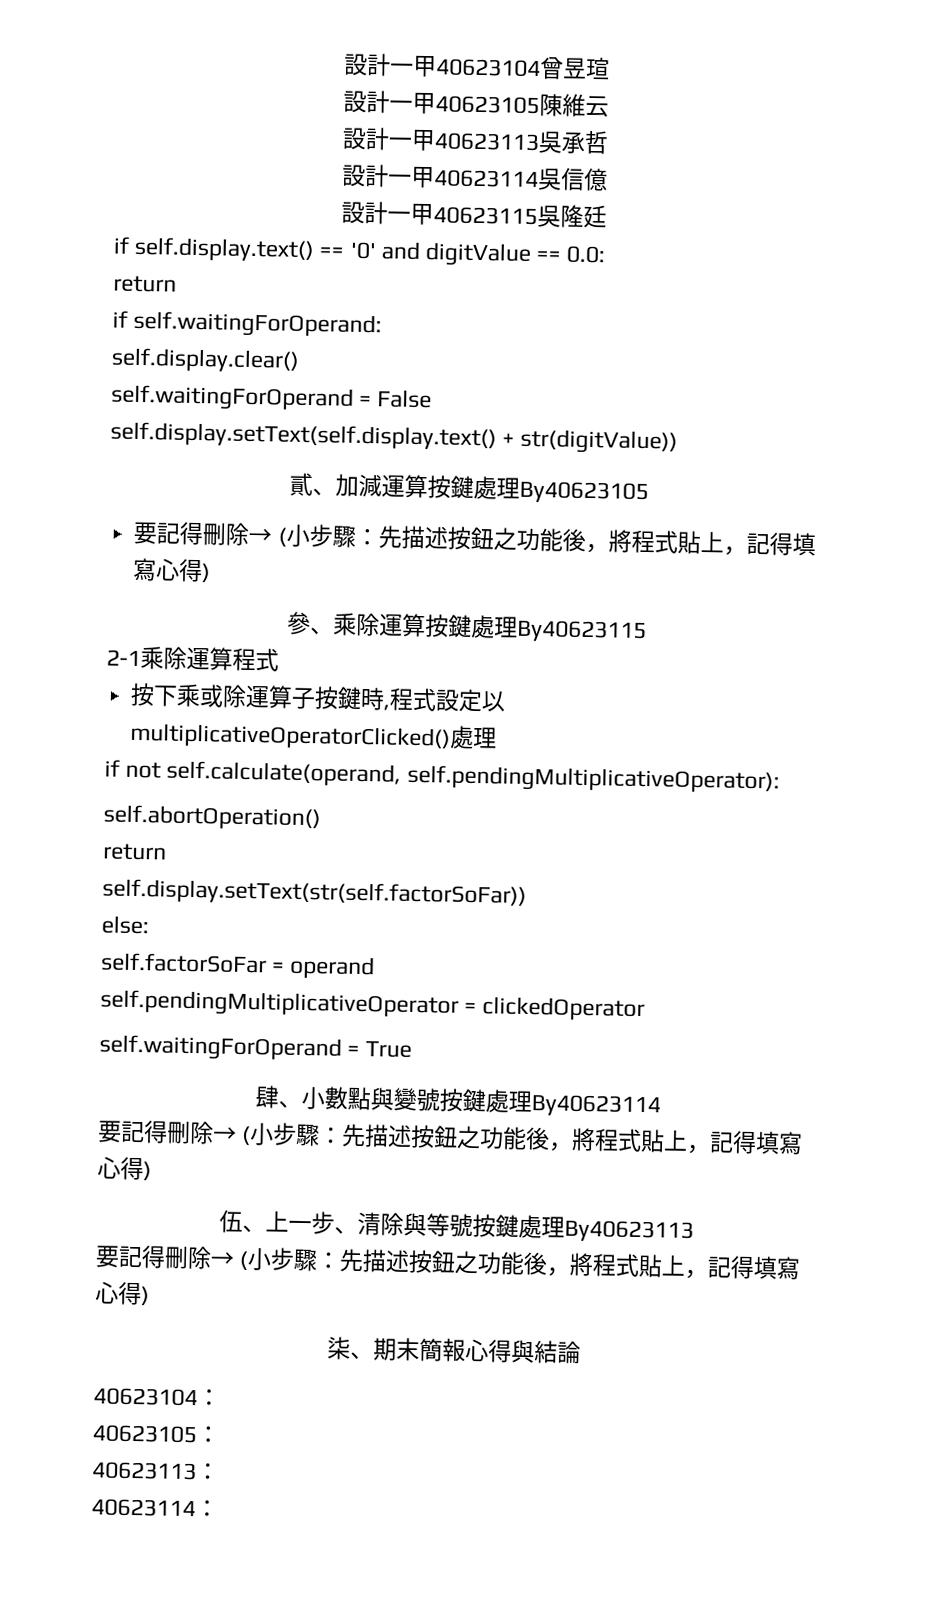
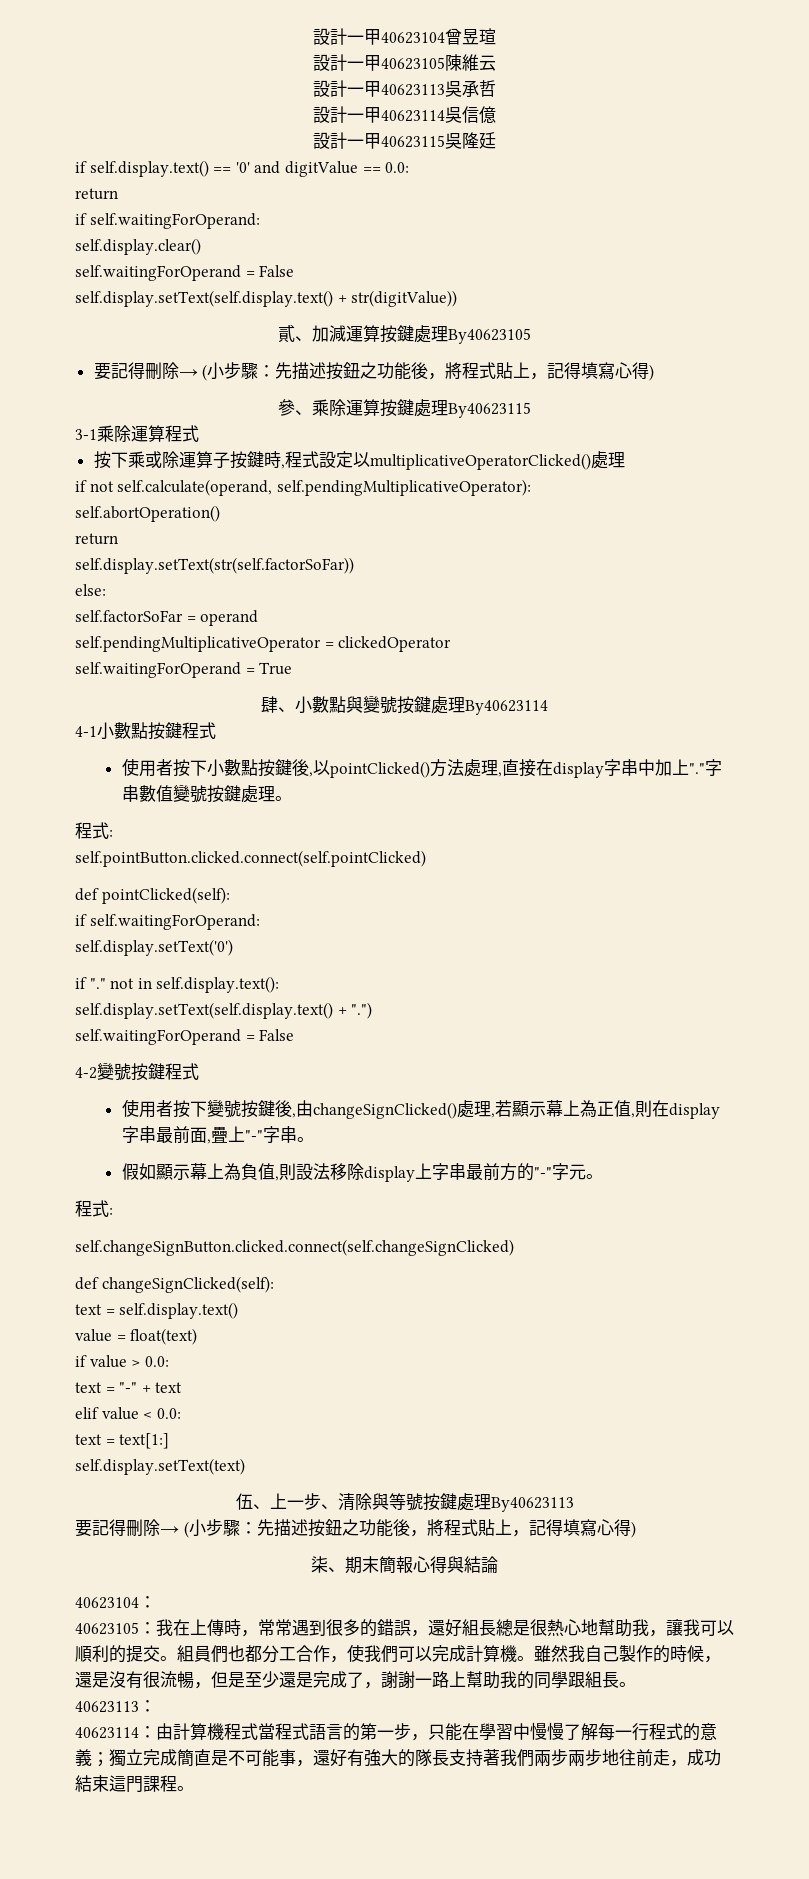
[106,649,141,667] 2-1 -> [75,429,97,440] 3-1
[97,1120,804,1155] [97,1156,152,1181] 要記得刪除→ (小步驟：先描述按鈕之功能後，將程式貼上，記得填寫心得) -> [75,722,216,740] [121,758,722,778] [121,784,292,803] [75,822,113,839] [75,850,426,867] [75,887,230,904] [75,914,260,930] [75,939,233,956] [75,976,280,993] [75,1002,373,1019] [75,1029,295,1045] [75,1062,199,1081] [121,1099,720,1119] [121,1126,314,1144] [121,1163,603,1182] [75,1200,113,1217] [75,1239,514,1256] [75,1276,274,1293] [75,1302,239,1319] [75,1328,198,1345] [75,1355,169,1368] [75,1382,183,1393] [75,1407,181,1420] [75,1433,170,1449] [75,1458,245,1475] 4-1小數點按鍵程式 // 使用者按下小數點按鍵後,以pointClicked()方法處理,直接在display字串中加上"."字串數值變號按鍵處理。 // 程式: // self.pointButton.clicked.connect(self.pointClicked) // def pointClicked(self): // if self.waitingForOperand: // self.display.setText('0') // if "." not in self.display.text(): // self.display.setText(self.display.text() + ".") // self.waitingForOperand = False // 4-2變號按鍵程式 // 使用者按下變號按鍵後,由changeSignClicked()處理,若顯示幕上為正值,則在display字串最前面,疊上"-"字串。 // 假如顯示幕上為負值,則設法移除display上字串最前方的"-"字元。 // 程式: // self.changeSignButton.clicked.connect(self.changeSignClicked) // def changeSignClicked(self): // text = self.display.text() // value = float(text) // if value > 0.0: // text = "-" + text // elif value < 0.0: // text = text[1:] // self.display.setText(text)
[91,1461,220,1481] [91,1498,219,1518] // 40623113： // 40623114： -> [156,1619,734,1637] [75,1644,721,1663] [75,1671,636,1689] [75,1700,156,1713] [75,1722,717,1741] [75,1749,721,1767] [75,1775,194,1793] 我在上傳時，常常遇到很多的錯誤，還好組長總是很熱心地幫助我，讓我可以順利的提交。組員們也都分工合作，使我們可以完成計算機。雖然我自己製作的時候，還是沒有很流暢，但是至少還是完成了，謝謝一路上幫助我的同學跟組長。 // 40623113： // 40623114：由計算機程式當程式語言的第一步，只能在學習中慢慢了解每一行程式的意義；獨立完成簡直是不可能事，還好有強大的隊長支持著我們兩步兩步地往前走，成功結束這門課程。

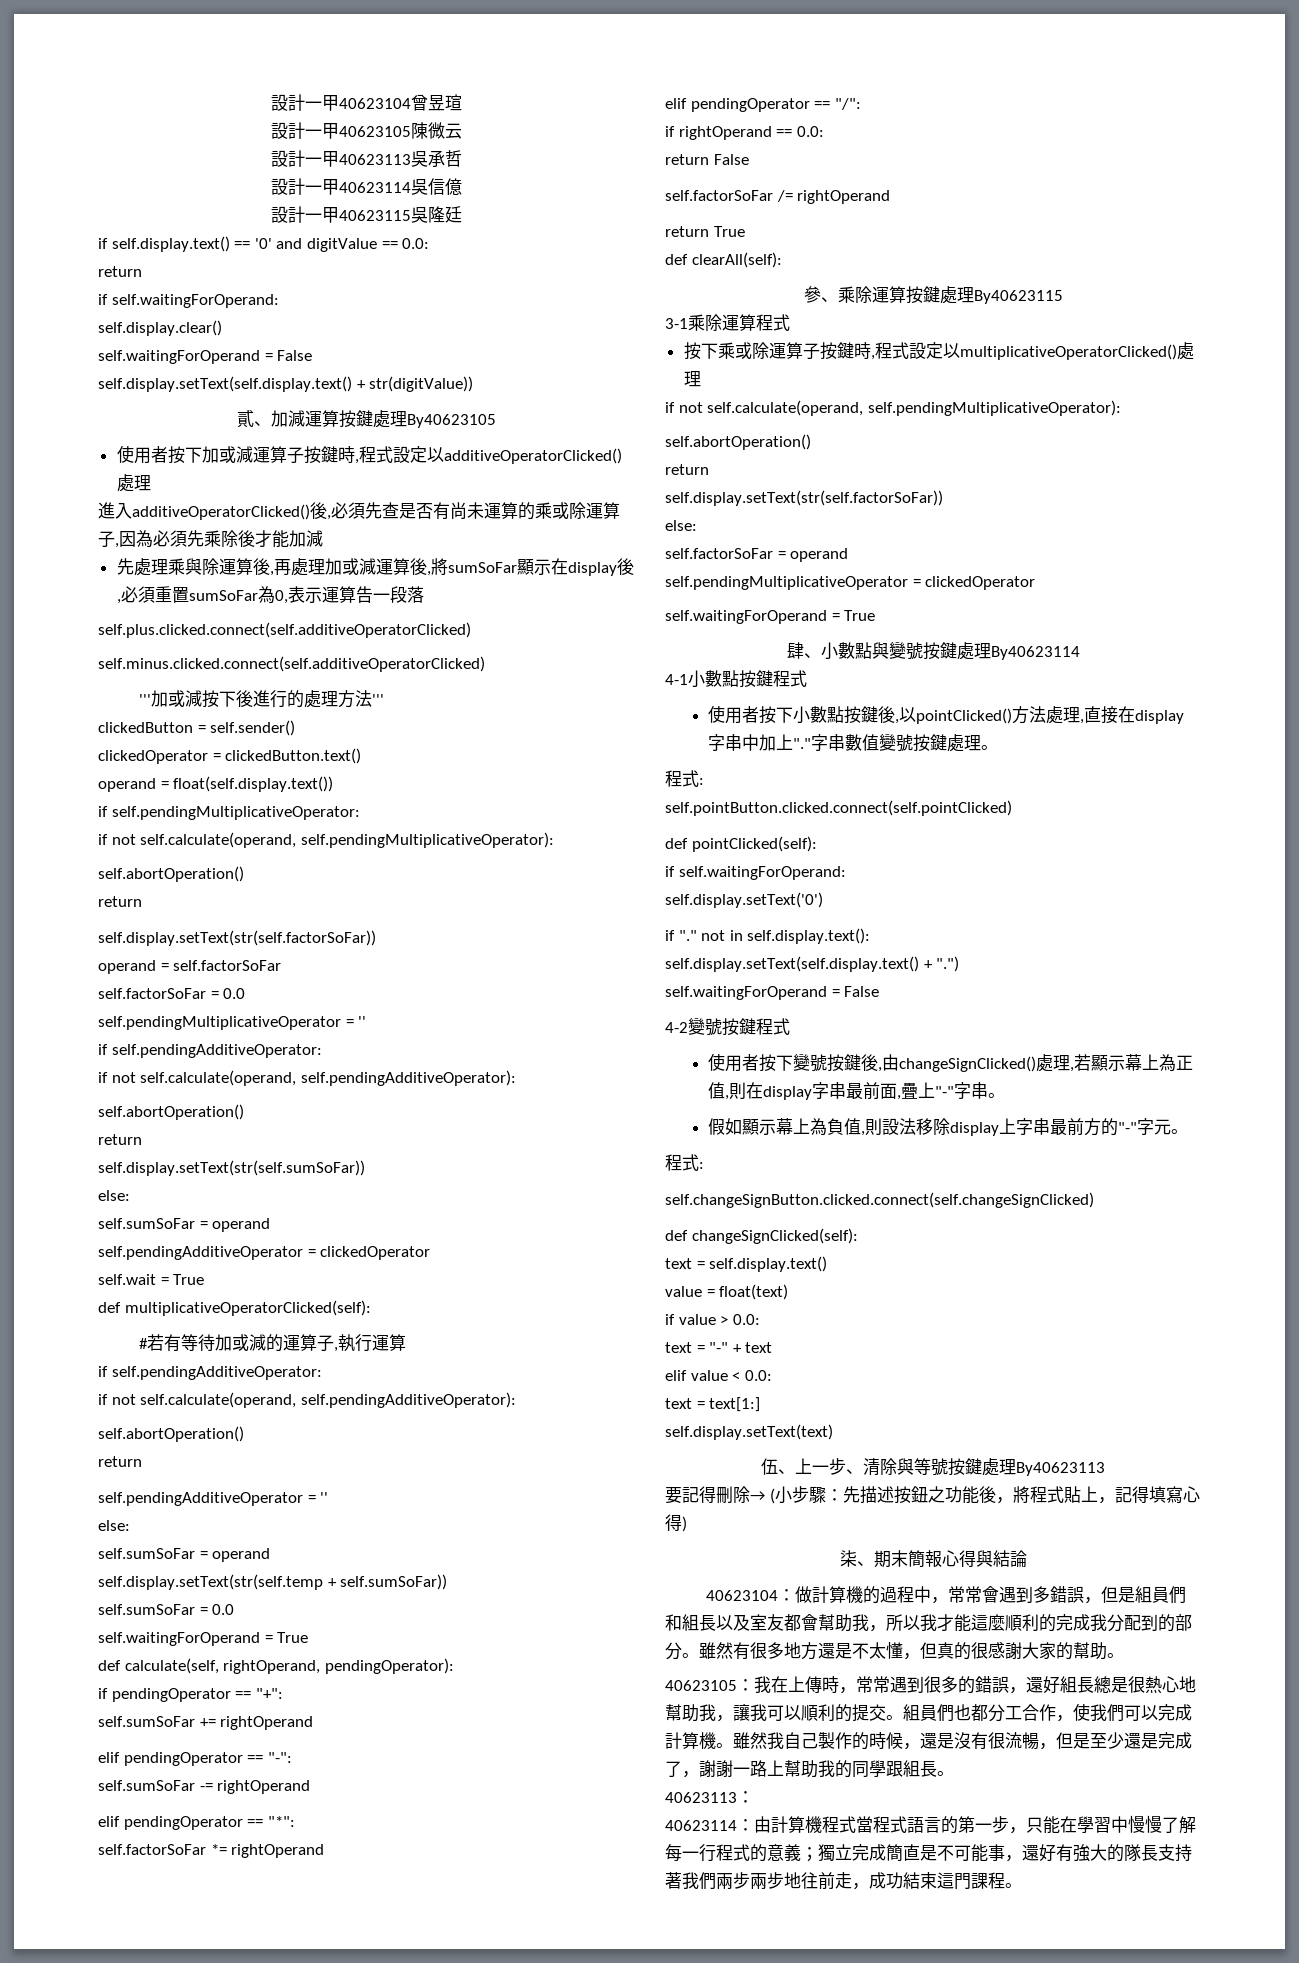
[462,54,479,71] 維 -> [427,122,445,139] 微
[93,362,655,381] 要記得刪除→ (小步驟：先描述按鈕之功能後，將程式貼上，記得填寫心得) -> [116,445,622,464] [116,474,151,492] [98,502,620,520] [98,530,323,548] [116,558,634,576] [116,586,424,604] [98,622,471,638] [98,656,485,672] [138,690,384,708] [98,720,296,736] [98,748,362,764] [98,776,334,792] [98,806,360,820] [98,832,554,848] [98,866,244,882] [98,896,142,907] [98,930,376,946] [98,960,282,974] [98,988,246,999] [98,1016,367,1030] [98,1044,322,1058] [98,1070,516,1086] [98,1104,244,1120] [98,1134,142,1145] [98,1160,365,1176] [98,1190,130,1201] [98,1218,271,1232] [98,1246,431,1260] [98,1274,205,1285] [98,1300,371,1316] [138,1334,406,1352] [98,1366,322,1380] [98,1392,516,1408] [98,1426,244,1442] [98,1456,142,1467] [98,1492,329,1506] [98,1520,130,1531] [98,1548,271,1562] [98,1574,448,1590] [98,1604,235,1615] [98,1632,309,1646] [98,1658,454,1674] [98,1688,283,1702] [98,1716,314,1730] [98,1752,292,1766] [98,1780,311,1794] [98,1816,295,1830] [98,1844,325,1858] [665,98,861,112] [665,126,824,140] [665,154,749,165] [665,190,891,204] [665,226,745,237] [665,252,782,268] 使用者按下加或減運算子按鍵時,程式設定以additiveOperatorClicked()處理 // 進入additiveOperatorClicked()後,必須先查是否有尚未運算的乘或除運算子,因為必須先乘除後才能加減 // 先處理乘與除運算後,再處理加或減運算後,將sumSoFar顯示在display後,必須重置sumSoFar為0,表示運算告一段落 // self.plus.clicked.connect(self.additiveOperatorClicked) // self.minus.clicked.connect(self.additiveOperatorClicked) // '''加或減按下後進行的處理方法''' // clickedButton = self.sender() // clickedOperator = clickedButton.text() // operand = float(self.display.text()) // if self.pendingMultiplicativeOperator: // if not self.calculate(operand, self.pendingMultiplicativeOperator): // self.abortOperation() // return // self.display.setText(str(self.factorSoFar)) // operand = self.factorSoFar // self.factorSoFar = 0.0 // self.pendingMultiplicativeOperator = '' // if self.pendingAdditiveOperator: // if not self.calculate(operand, self.pendingAdditiveOperator): // self.abortOperation() // return // self.display.setText(str(self.sumSoFar)) // else: // self.sumSoFar = operand // self.pendingAdditiveOperator = clickedOperator // self.wait = True // def multiplicativeOperatorClicked(self): // #若有等待加或減的運算子,執行運算 // if self.pendingAdditiveOperator: // if not self.calculate(operand, self.pendingAdditiveOperator): // self.abortOperation() // return // self.pendingAdditiveOperator = '' // else: // self.sumSoFar = operand // self.display.setText(str(self.temp + self.sumSoFar)) // self.sumSoFar = 0.0 // self.waitingForOperand = True // def calculate(self, rightOperand, pendingOperator): // if pendingOperator == "+": // self.sumSoFar += rightOperand // elif pendingOperator == "-": // self.sumSoFar -= rightOperand // elif pendingOperator == "*": // self.factorSoFar *= rightOperand // elif pendingOperator == "/": // if rightOperand == 0.0: // return False // self.factorSoFar /= rightOperand // return True // def clearAll(self):
(156, 1602) none -> [794,1586,1186,1604] [665,1614,1192,1632] [665,1642,1124,1660] 做計算機的過程中，常常會遇到多錯誤，但是組員們和組長以及室友都會幫助我，所以我才能這麼順利的完成我分配到的部分。雖然有很多地方還是不太懂，但真的很感謝大家的幫助。

